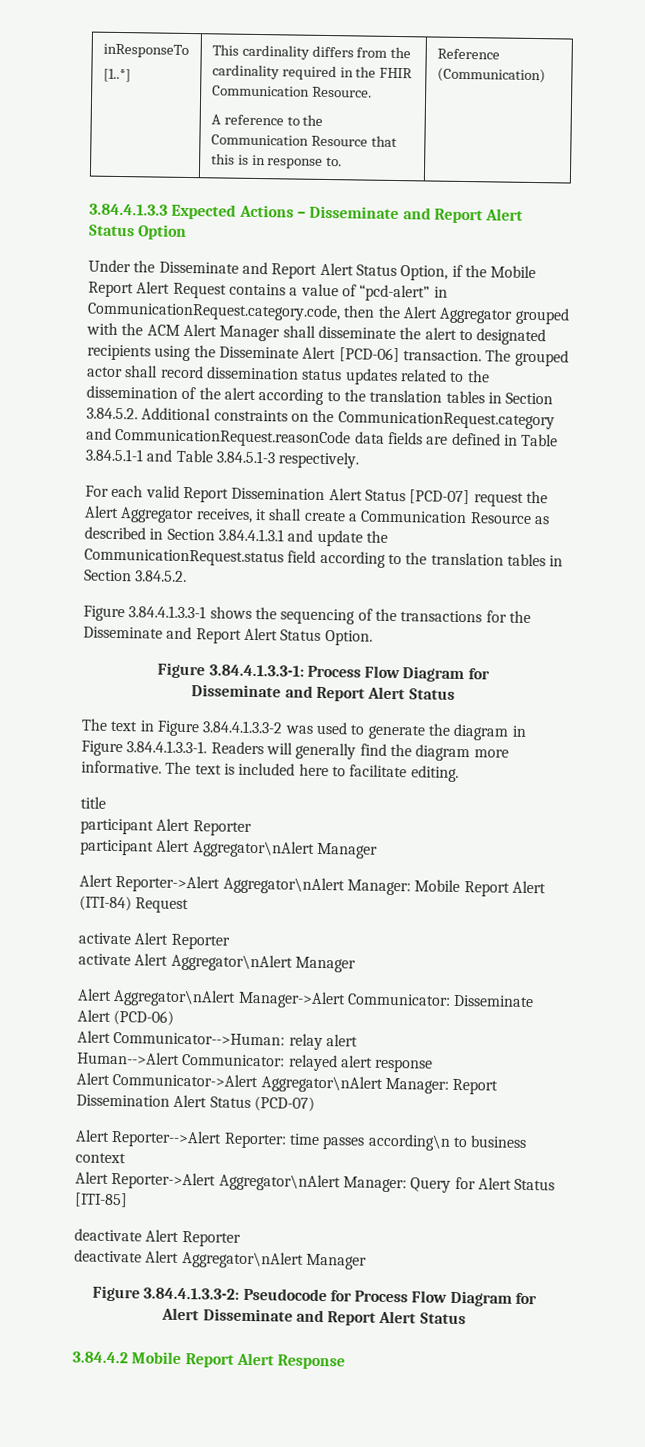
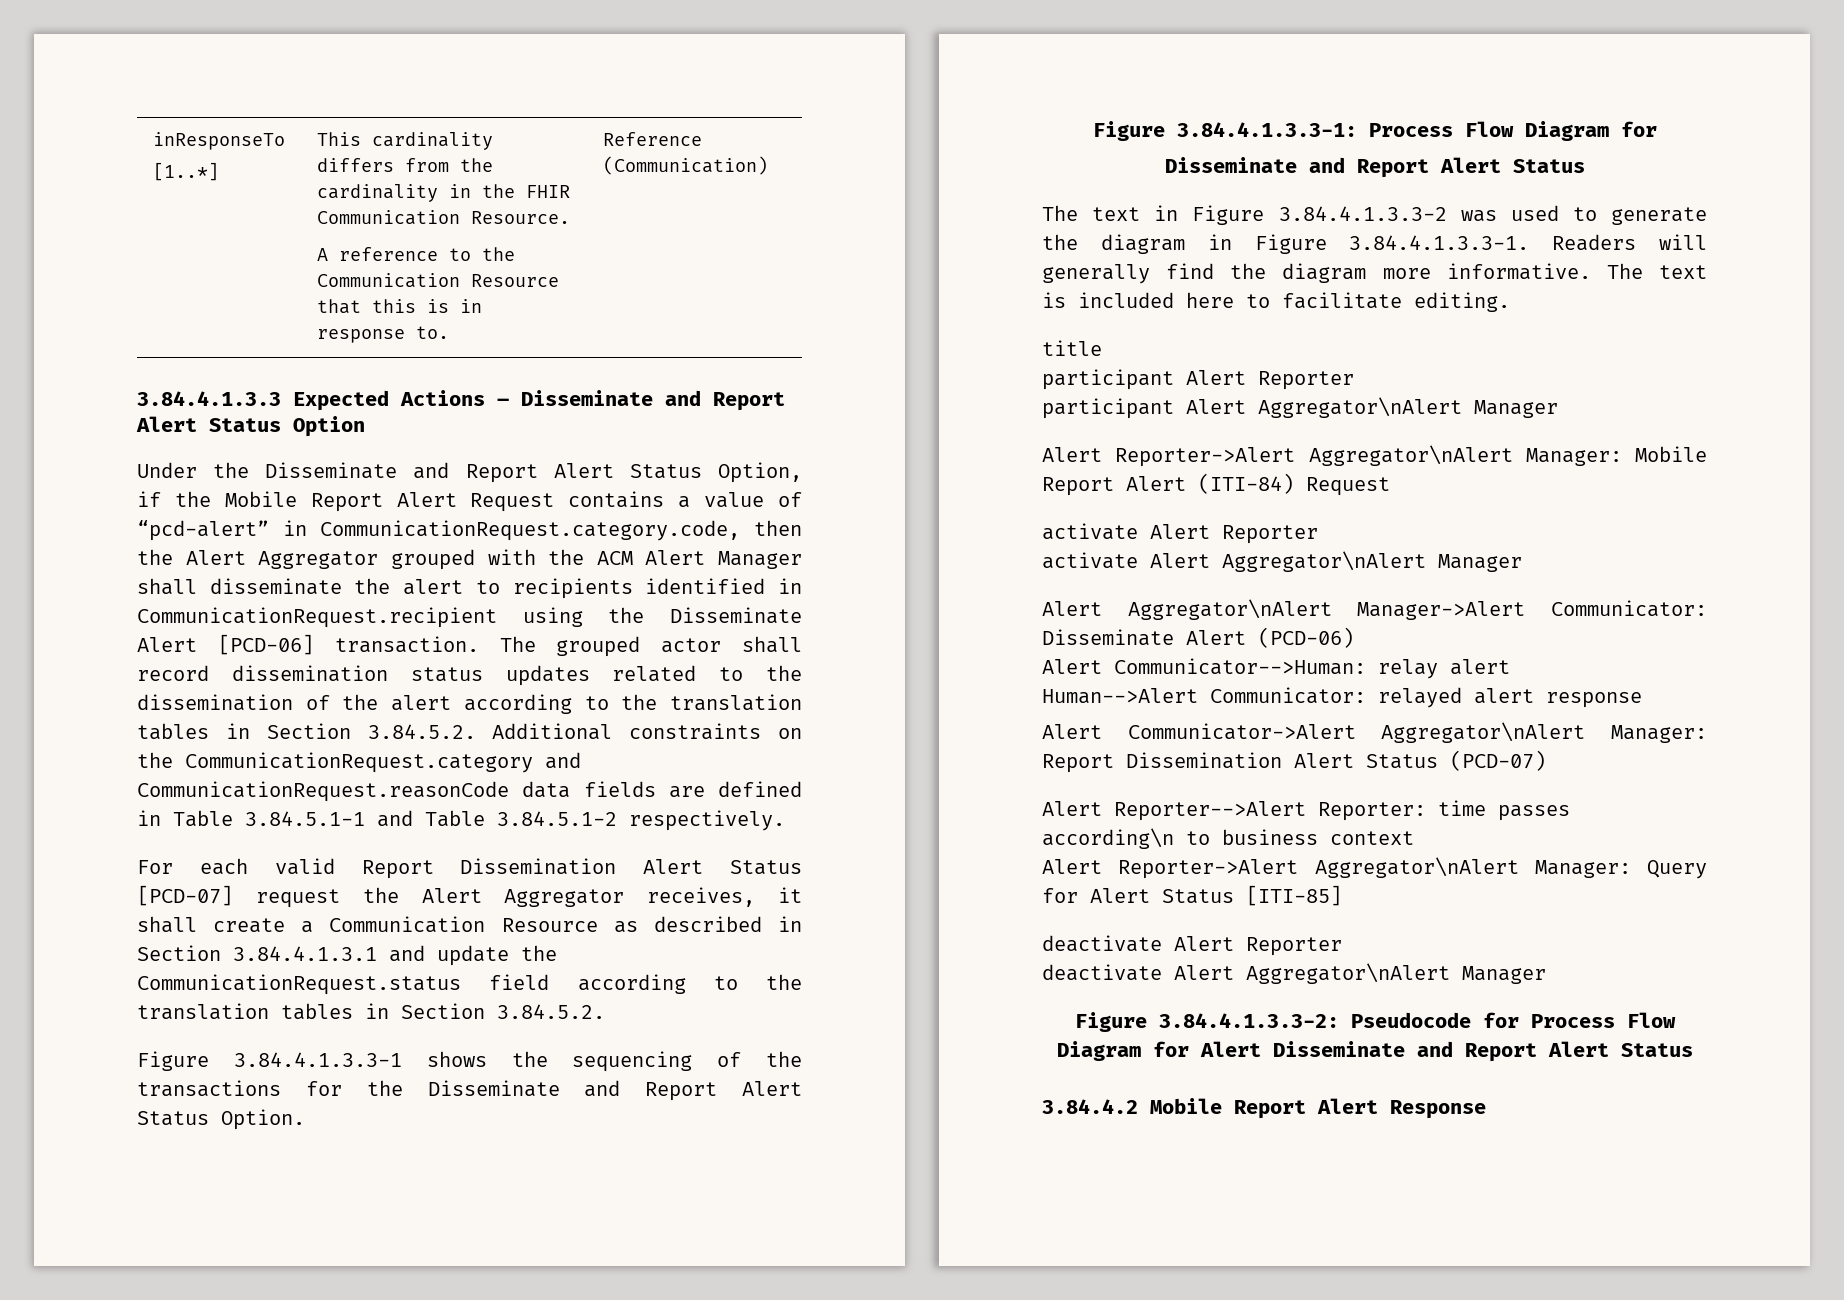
[281,65,337,81] required -> (438, 193) none
[476,328,547,346] [87,344,151,361] designated recipients -> [512,578,802,599] [137,607,497,628] recipients identified in CommunicationRequest.recipient
[215,450,275,464] 3.84.5.1-3 -> [497,811,617,826] 3.84.5.1-2

